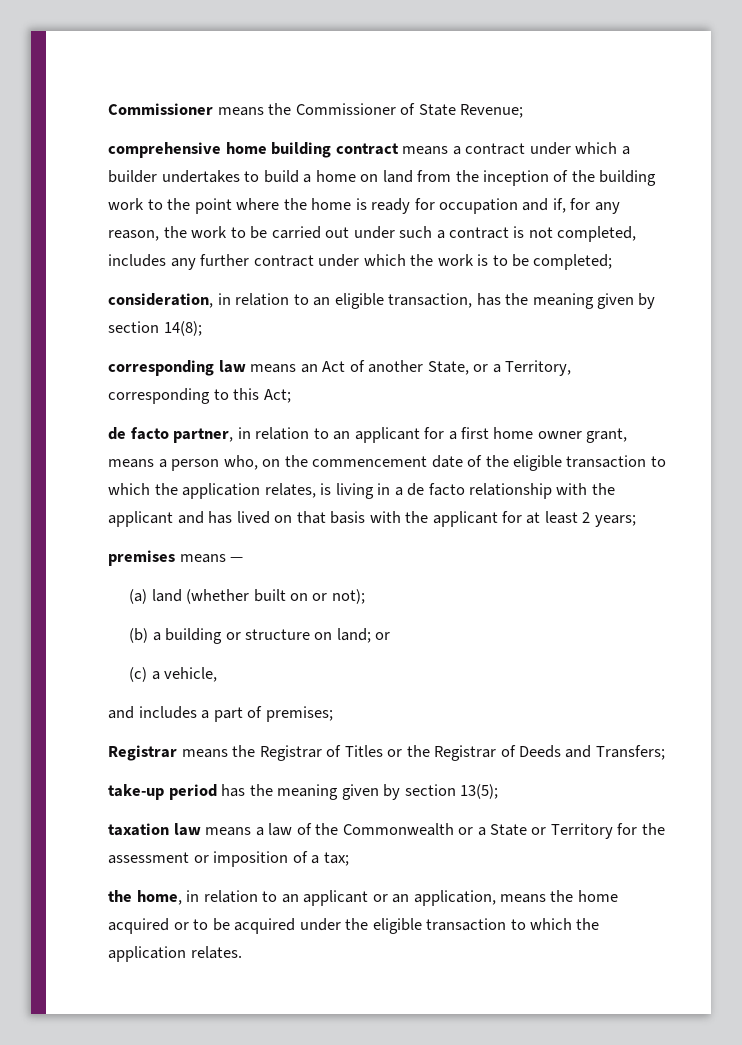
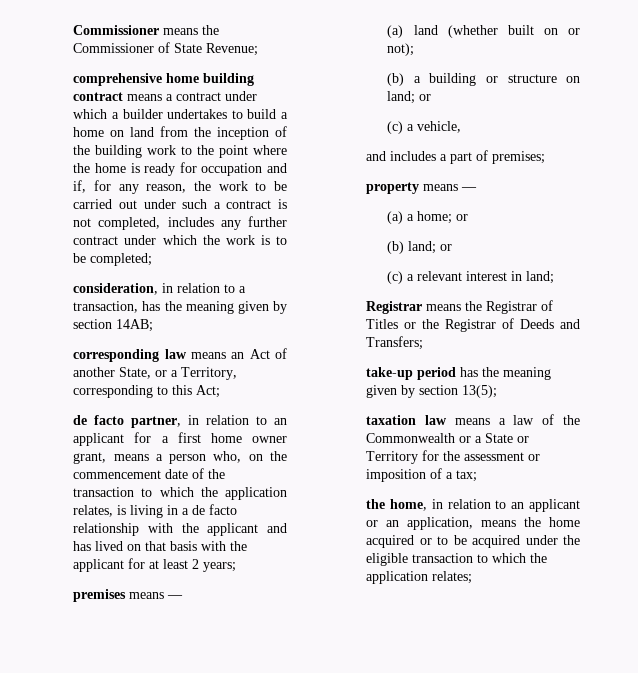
[313,293,384,309] an eligible -> [239,286,247,293] a
[163,321,202,336] 14(8); -> [116,319,154,332] 14AB;
[512,455,562,471] eligible -> (226, 474) none
(333, 714) none -> [366,182,478,194] [387,211,469,224] [387,241,453,254] [387,271,555,284] // property means — // (a) a home; or // (b) land; or // (c) a relevant interest in land;
[190,946,242,959] relates. -> [432,571,473,584] relates;

